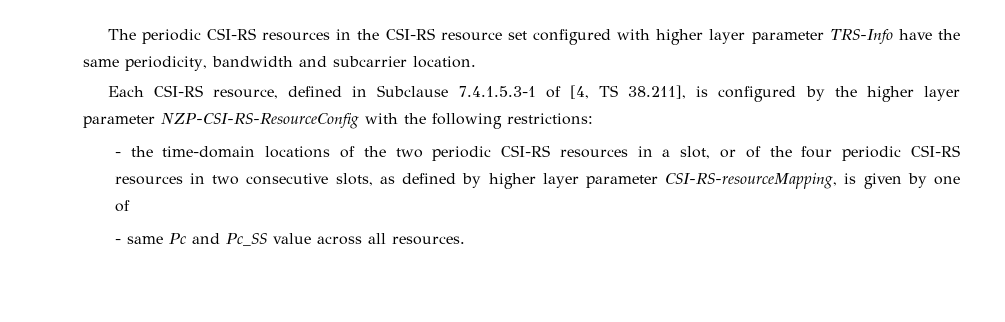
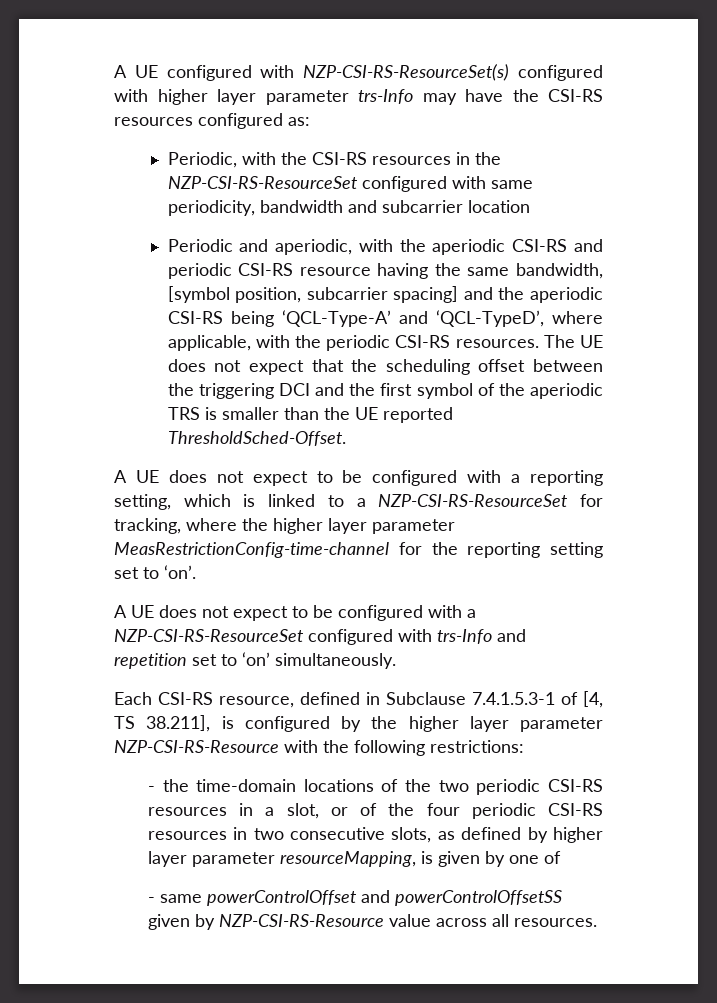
[107,28,527,44] The periodic CSI-RS resources in the CSI-RS resource set -> [114,64,510,81] A UE configured with NZP-CSI-RS-ResourceSet(s)
[829,29,960,44] TRS-Info have the -> [358,89,603,105] [114,113,310,129] [167,152,501,168] [167,176,486,192] trs-Info may have the CSI-RS resources configured as: // Periodic, with the CSI-RS resources in the NZP-CSI-RS-ResourceSet configured with
[412,56,476,68] location. -> [467,200,530,213] [167,239,603,255] [167,263,603,279] [167,286,603,303] [167,310,603,327] [167,335,603,351] [167,359,603,375] [167,383,603,399] [167,407,453,423] [167,431,346,446] [114,470,603,486] [114,494,603,510] [114,518,455,534] [114,542,603,558] [114,565,196,579] [114,605,476,621] [114,629,526,645] [114,652,396,669] location // Periodic and aperiodic, with the aperiodic CSI-RS and periodic CSI-RS resource having the same bandwidth, [symbol position, subcarrier spacing] and the aperiodic CSI-RS being ‘QCL-Type-A’ and ‘QCL-TypeD’, where applicable, with the periodic CSI-RS resources. The UE does not expect that the scheduling offset between the triggering DCI and the first symbol of the aperiodic TRS is smaller than the UE reported ThresholdSched-Offset. // A UE does not expect to be configured with a reporting setting, which is linked to a NZP-CSI-RS-ResourceSet for tracking, where the higher layer parameter MeasRestrictionConfig-time-channel for the reporting setting set to ‘on’. // A UE does not expect to be configured with a NZP-CSI-RS-ResourceSet configured with trs-Info and repetition set to ‘on’ simultaneously.
[161,113,359,129] NZP-CSI-RS-ResourceConfig -> [114,740,279,753] NZP-CSI-RS-Resource
[665,173,838,189] CSI-RS-resourceMapping, -> [279,851,416,867] resourceMapping,
[168,233,267,246] Pc and Pc_SS -> [206,890,562,906] [147,914,384,930] powerControlOffset and powerControlOffsetSS given by NZP-CSI-RS-Resource

